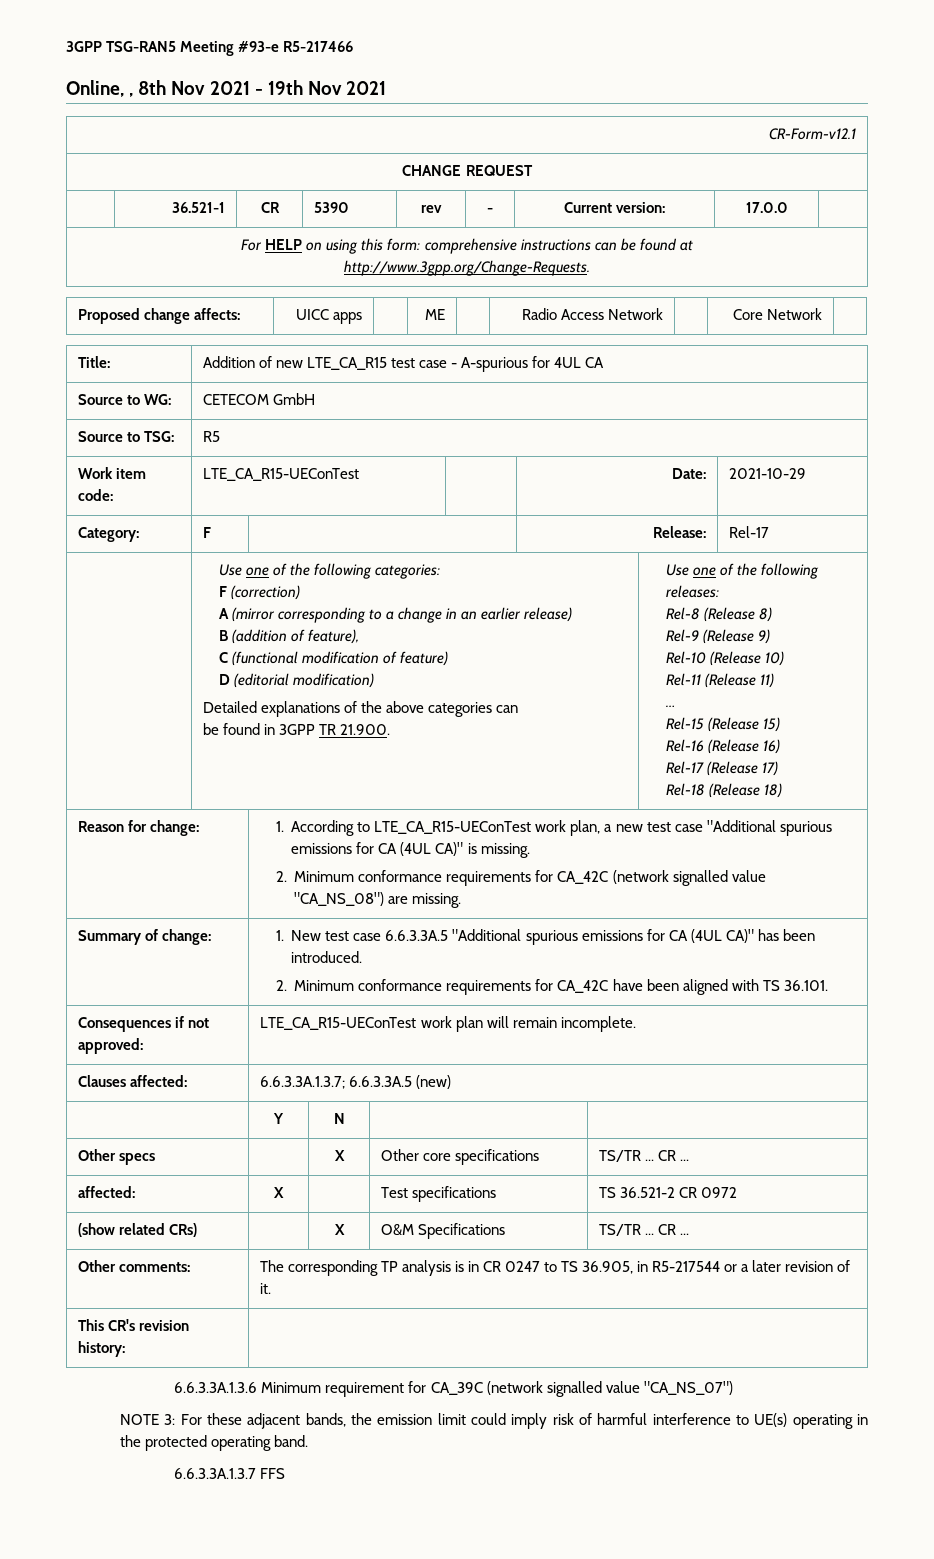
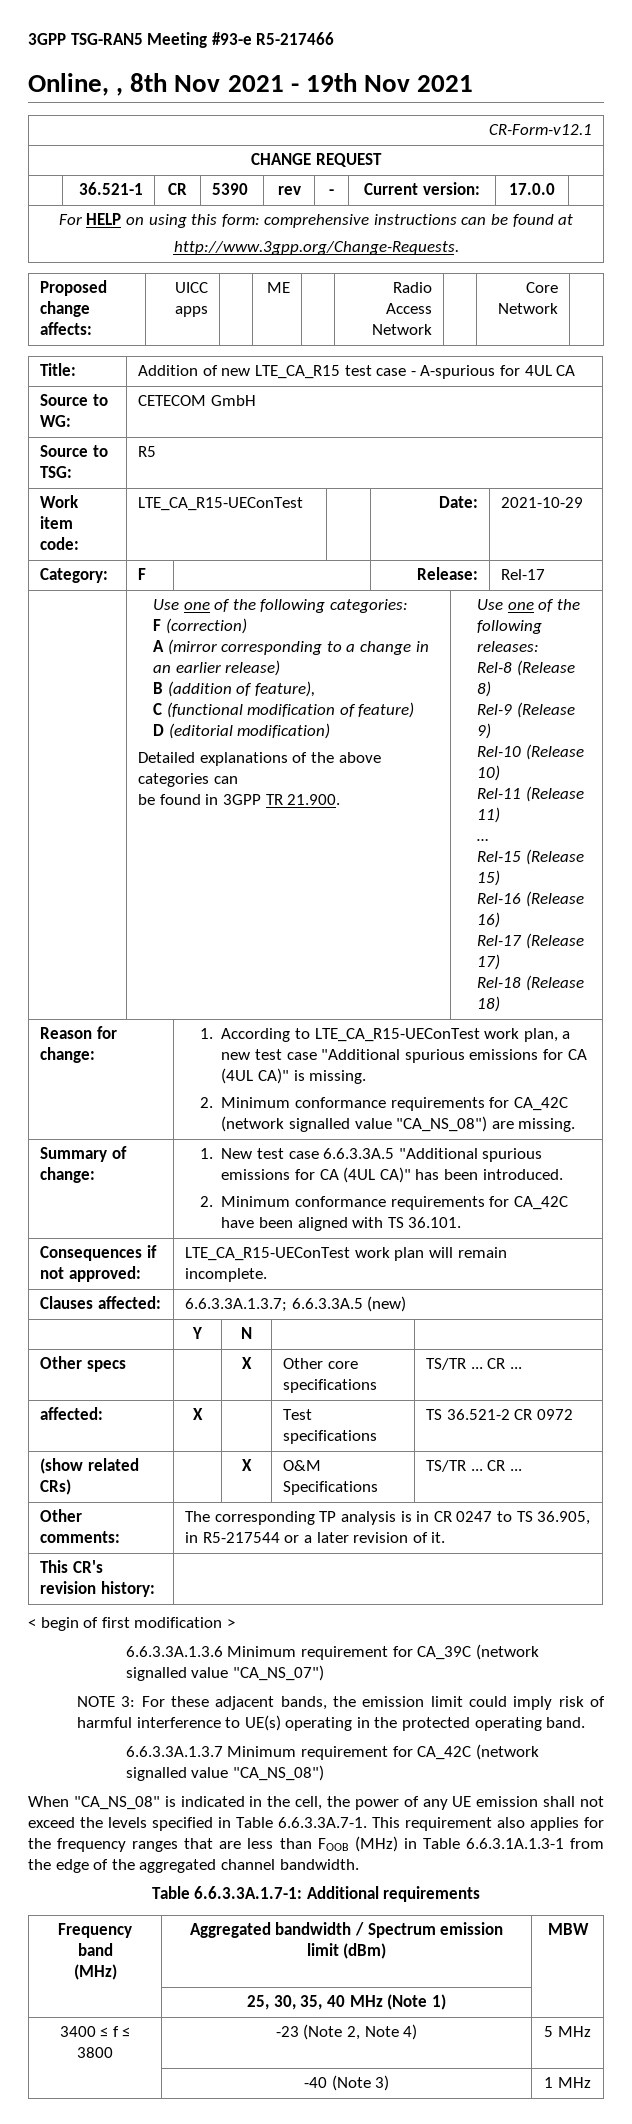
(125, 1349) none -> [28,1617,235,1631] // < begin of first modification >
[260,1468,286,1479] FFS -> [227,1744,539,1760] [125,1765,324,1781] [28,1796,604,1810] [28,1817,604,1831] [28,1836,604,1852] [28,1859,359,1873] [151,1886,481,1902] [58,1923,132,1938] [77,1943,113,1956] [73,1964,117,1980] [189,1922,504,1938] [306,1943,387,1959] [547,1923,589,1935] [247,1994,446,2010] [59,2026,131,2037] [77,2047,113,2058] [275,2024,418,2040] [544,2026,591,2037] [303,2075,390,2091] [544,2077,591,2088] Minimum requirement for CA_42C (network signalled value "CA_NS_08") // When "CA_NS_08" is indicated in the cell, the power of any UE emission shall not exceed the levels specified in Table 6.6.3.3A.7-1. This requirement also applies for the frequency ranges that are less than FOOB (MHz) in Table 6.6.3.1A.1.3-1 from the edge of the aggregated channel bandwidth. // Table 6.6.3.3A.1.7-1: Additional requirements // Frequency band // (MHz) | Aggregated bandwidth / Spectrum emission limit (dBm) | MBW // | 25, 30, 35, 40 MHz (Note 1) | // 3400 ≤ f ≤ 3800 | -23 (Note 2, Note 4) | 5 MHz // | -40 (Note 3) | 1 MHz

